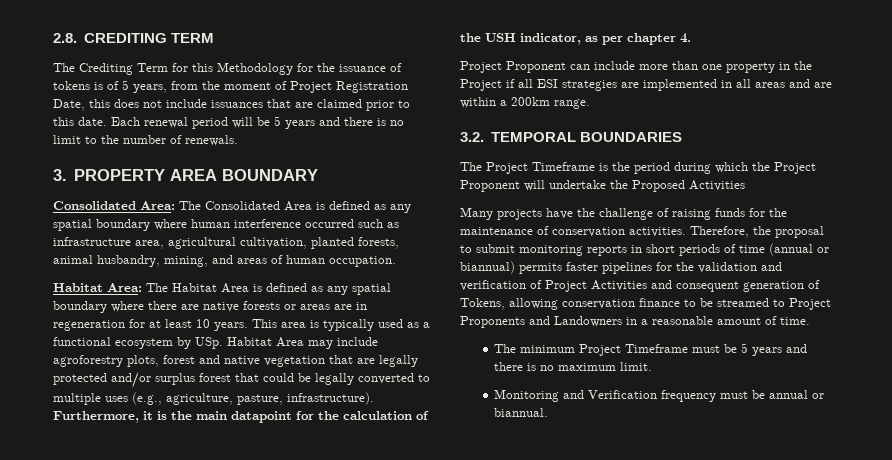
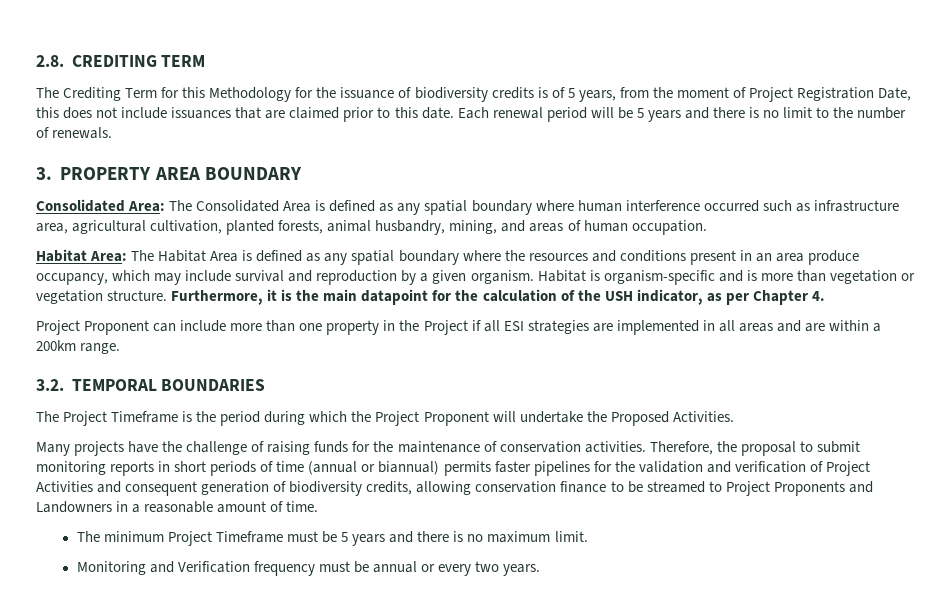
[53,81,90,90] tokens -> [414,87,534,102] biodiversity credits
[148,301,367,312] [53,319,430,331] [53,337,378,349] [53,355,418,367] [53,372,430,388] [53,392,374,405] there are native forests or areas are in regeneration for at least 10 years. This area is typically used as a functional ecosystem by USp. Habitat Area may include agroforestry plots, forest and native vegetation that are legally protected and/or surplus forest that could be legally converted to multiple uses (e.g., agriculture, pasture, infrastructure). -> [504,250,859,265] [36,270,915,285] [36,290,168,304] the resources and conditions present in an area produce occupancy, which may include survival and reproduction by a given organism. Habitat is organism-specific and is more than vegetation or vegetation structure.
[627,33,676,45] chapter -> [752,290,808,305] Chapter
[689,180,745,191] Activities -> [672,411,734,422] Activities.
[460,298,505,310] Tokens, -> [289,481,413,496] biodiversity credits,
[494,408,549,417] biannual. -> [438,561,541,576] every two years.

